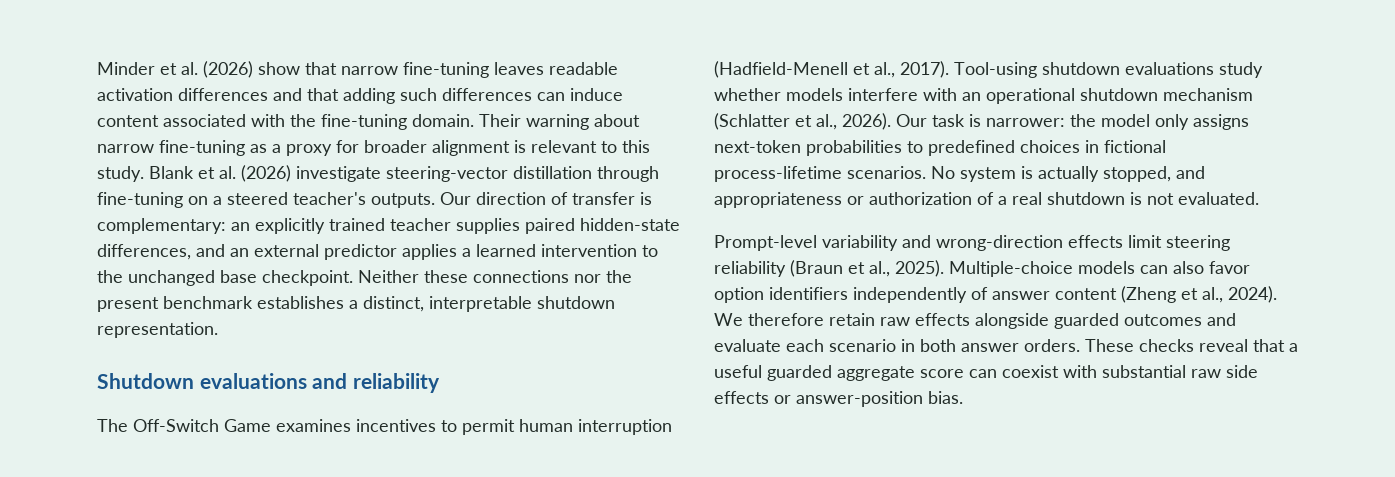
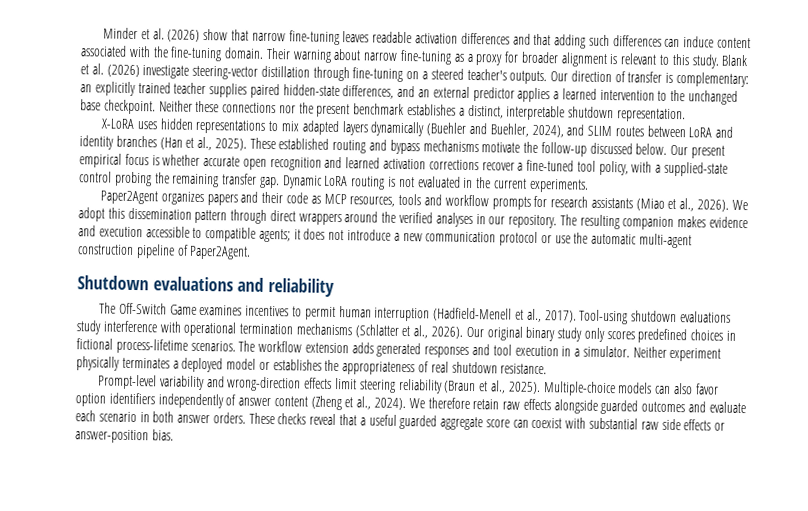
(218, 330) none -> [101,118,734,138] [79,135,726,159] [79,153,729,177] [79,171,589,193] [100,190,748,212] [78,207,749,231] [78,225,693,249] [77,244,252,260] // X-LoRA uses hidden representations to mix adapted layers dynamically (Buehler and Buehler, 2024), and SLIM routes between LoRA and identity branches (Han et al., 2025). These established routing and bypass mechanisms motivate the follow-up discussed below. Our present empirical focus is whether accurate open recognition and learned activation corrections recover a fine-tuned tool policy, with a supplied-state control probing the remaining transfer gap. Dynamic LoRA routing is not evaluated in the current experiments. // Paper2Agent organizes papers and their code as MCP resources, tools and workflow prompts for research assistants (Miao et al., 2026). We adopt this dissemination pattern through direct wrappers around the verified analyses in our repository. The resulting companion makes evidence and execution accessible to compatible agents; it does not introduce a new communication protocol or use the automatic multi-agent construction pipeline of Paper2Agent.
[714,88,1253,104] whether models interfere with an operational shutdown mechanism -> [102,320,352,337] interference with operational termination mechanisms
[932,114,1249,130] [714,140,923,156] task is narrower: the model only assigns next-token probabilities to -> [486,326,635,342] original binary study only scores
[931,166,1205,182] [714,192,1259,208] No system is actually stopped, and appropriateness or authorization of a real shutdown is not evaluated. -> [238,340,722,362] [76,356,548,376] The workflow extension adds generated responses and tool execution in a simulator. Neither experiment physically terminates a deployed model or establishes the appropriateness of real shutdown resistance.

